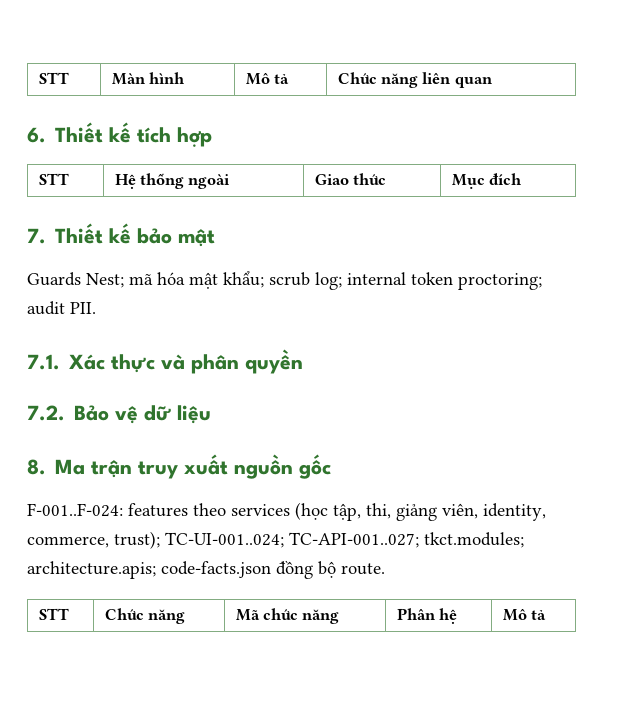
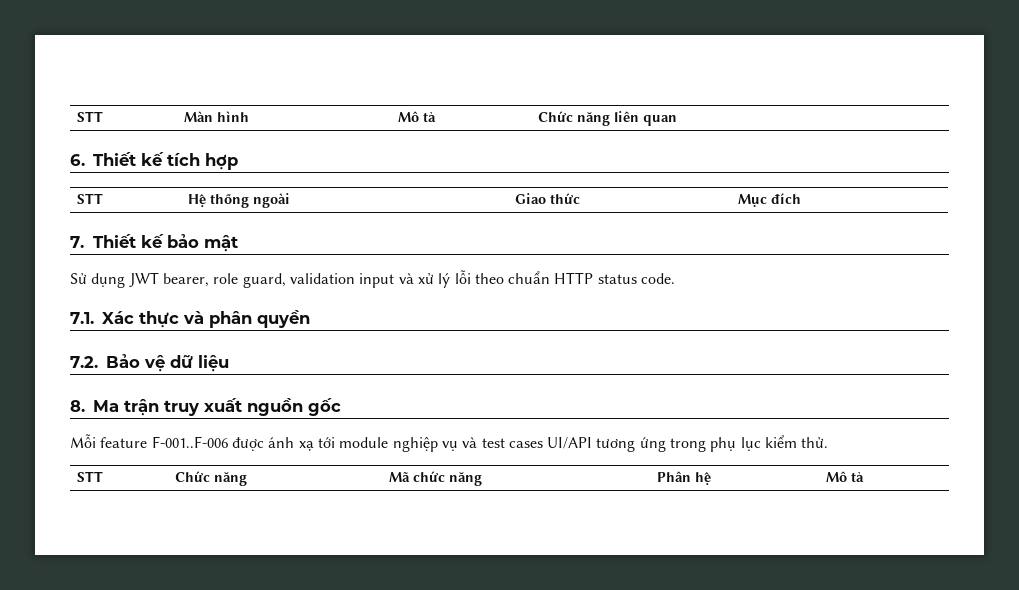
[27,271,542,290] [27,301,96,315] Guards Nest; mã hóa mật khẩu; scrub log; internal token proctoring; audit PII. -> [70,270,676,288] Sử dụng JWT bearer, role guard, validation input và xử lý lỗi theo chuẩn HTTP status code.
[27,502,546,521] [27,531,524,549] [27,560,385,579] F-001..F-024: features theo services (học tập, thi, giảng viên, identity, commerce, trust); TC-UI-001..024; TC-API-001..027; tkct.modules; architecture.apis; code-facts.json đồng bộ route. -> [70,434,829,452] Mỗi feature F-001..F-006 được ánh xạ tới module nghiệp vụ và test cases UI/API tương ứng trong phụ lục kiểm thử.

